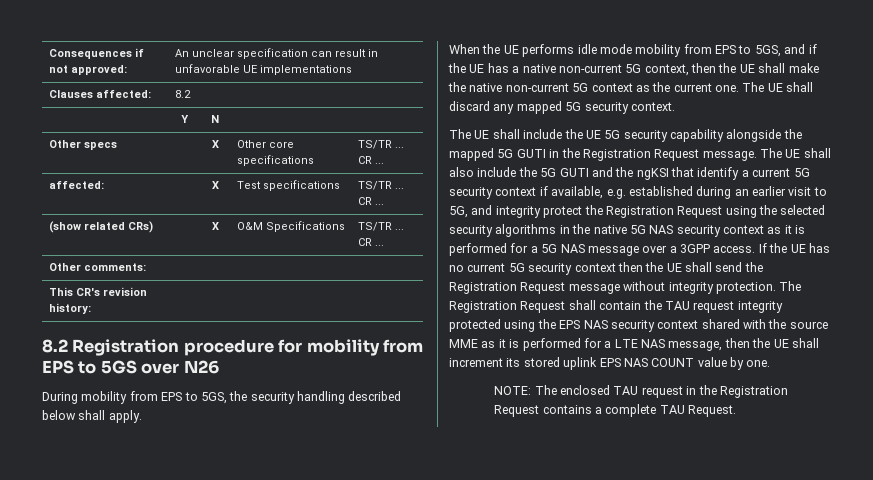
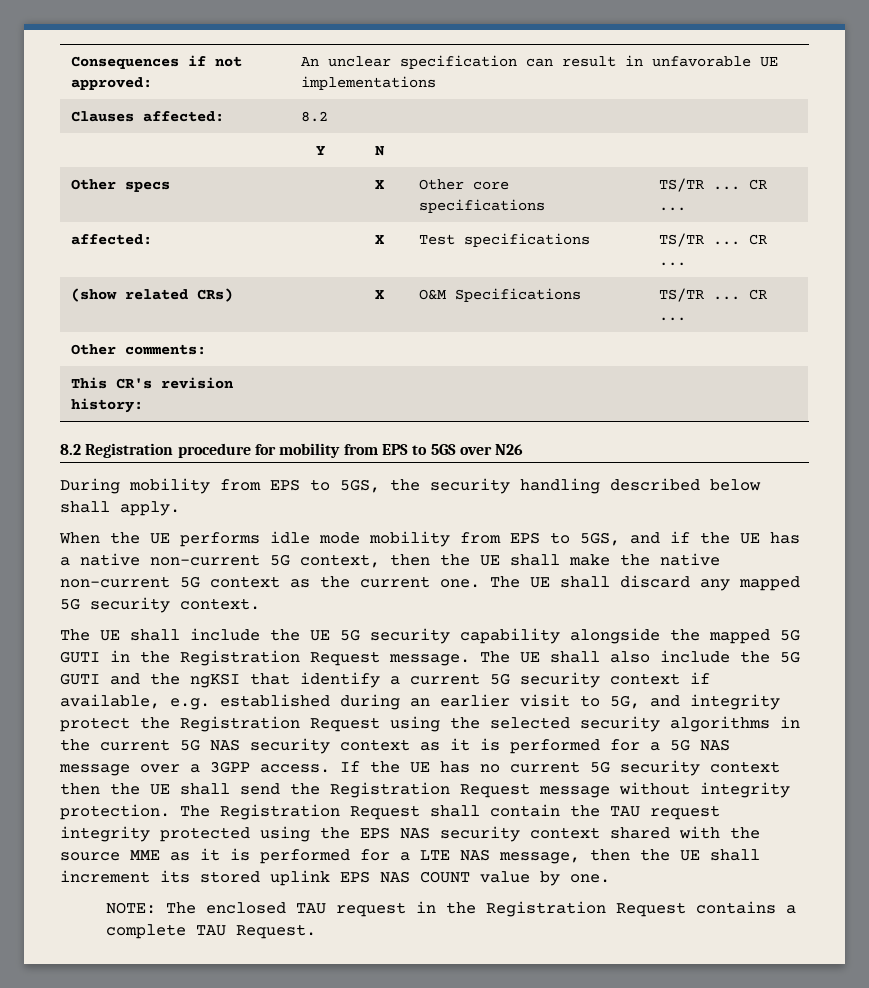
[593,225,627,234] native -> [100,739,170,751] current

